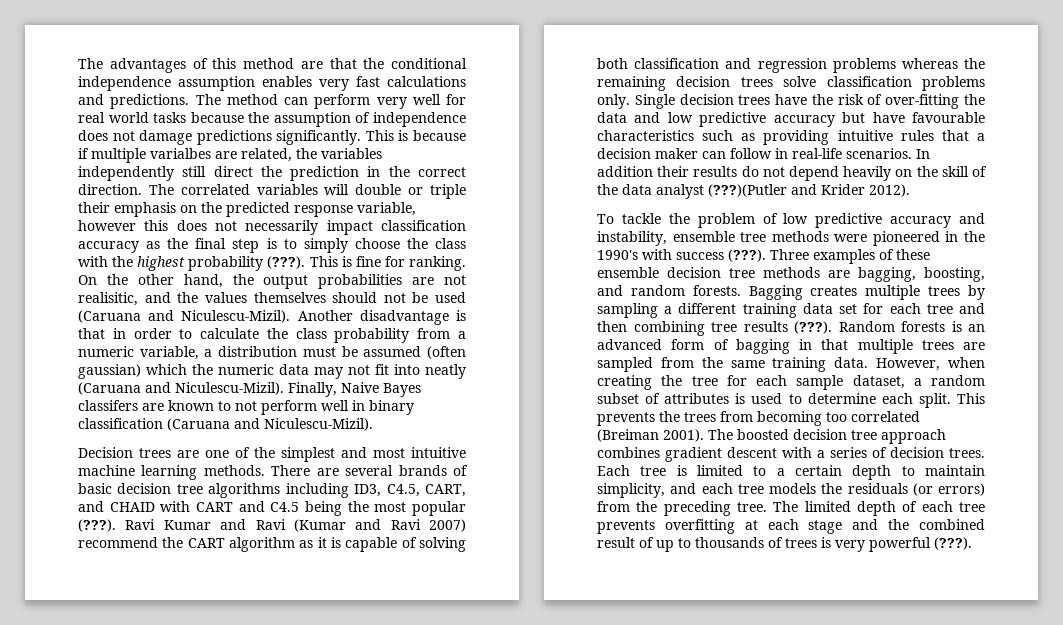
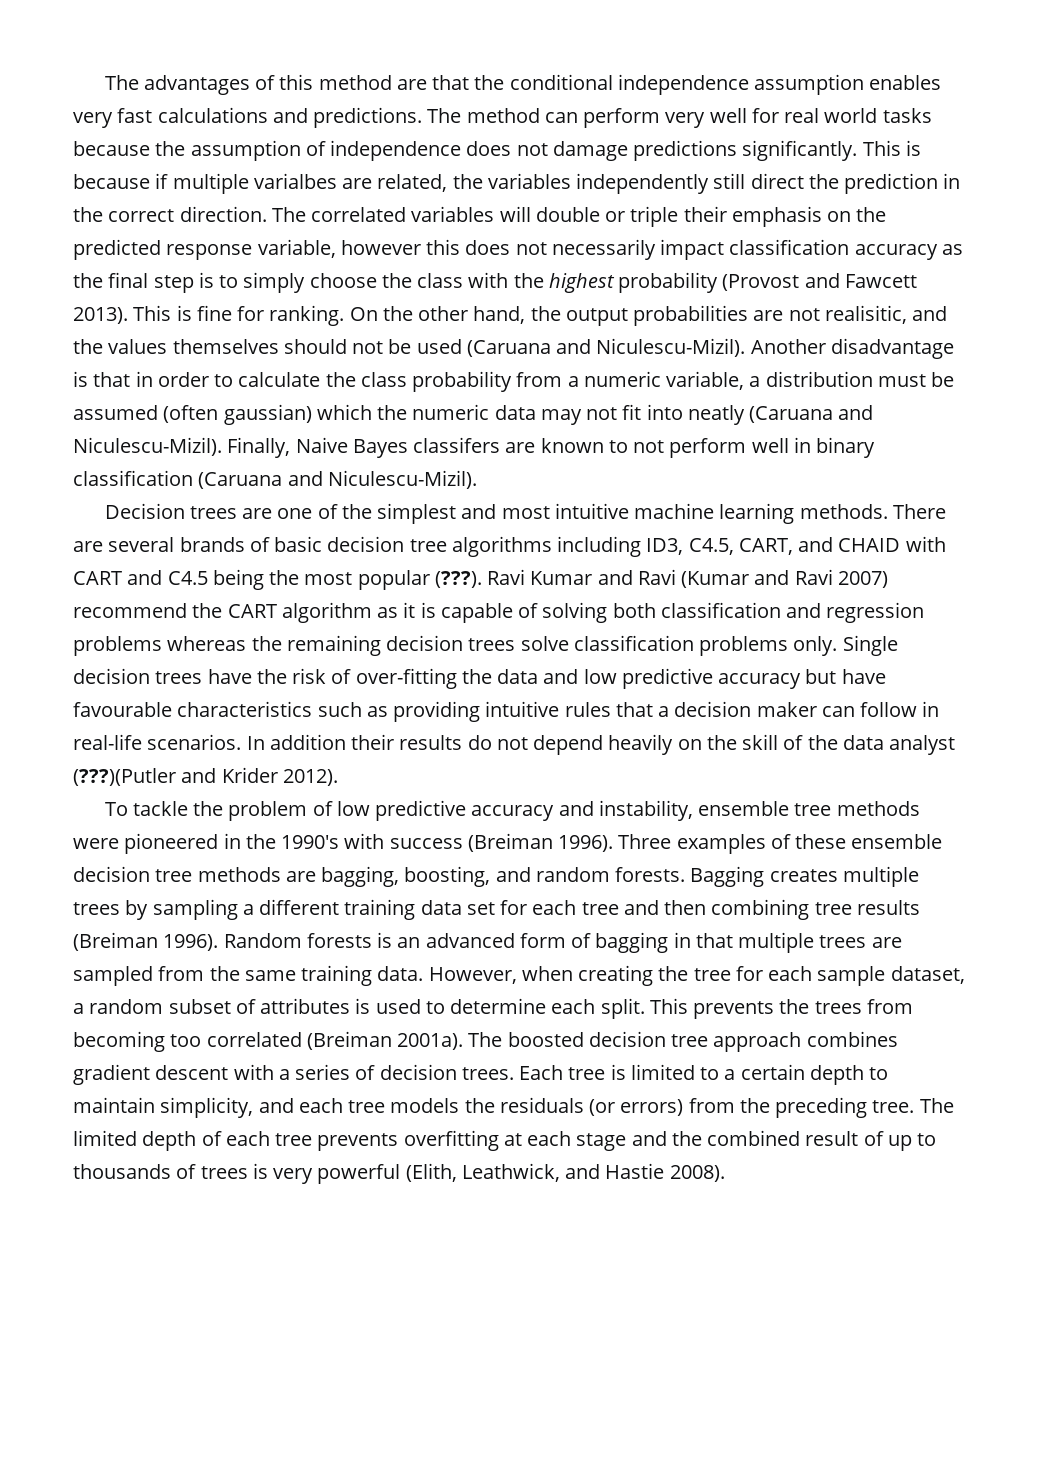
[267,256,306,269] (???). -> [722,273,917,291] [73,307,128,324] (Provost and Fawcett 2013).
[728,249,766,262] (???). -> [467,833,614,852] (Breiman 1996).
[794,321,832,334] (???). -> [73,932,219,951] (Breiman 1996).
[663,429,704,442] 2001). -> [397,1033,464,1050] 2001a).
[934,537,972,550] (???). -> [405,1163,725,1182] (Elith, Leathwick, and Hastie 2008).

